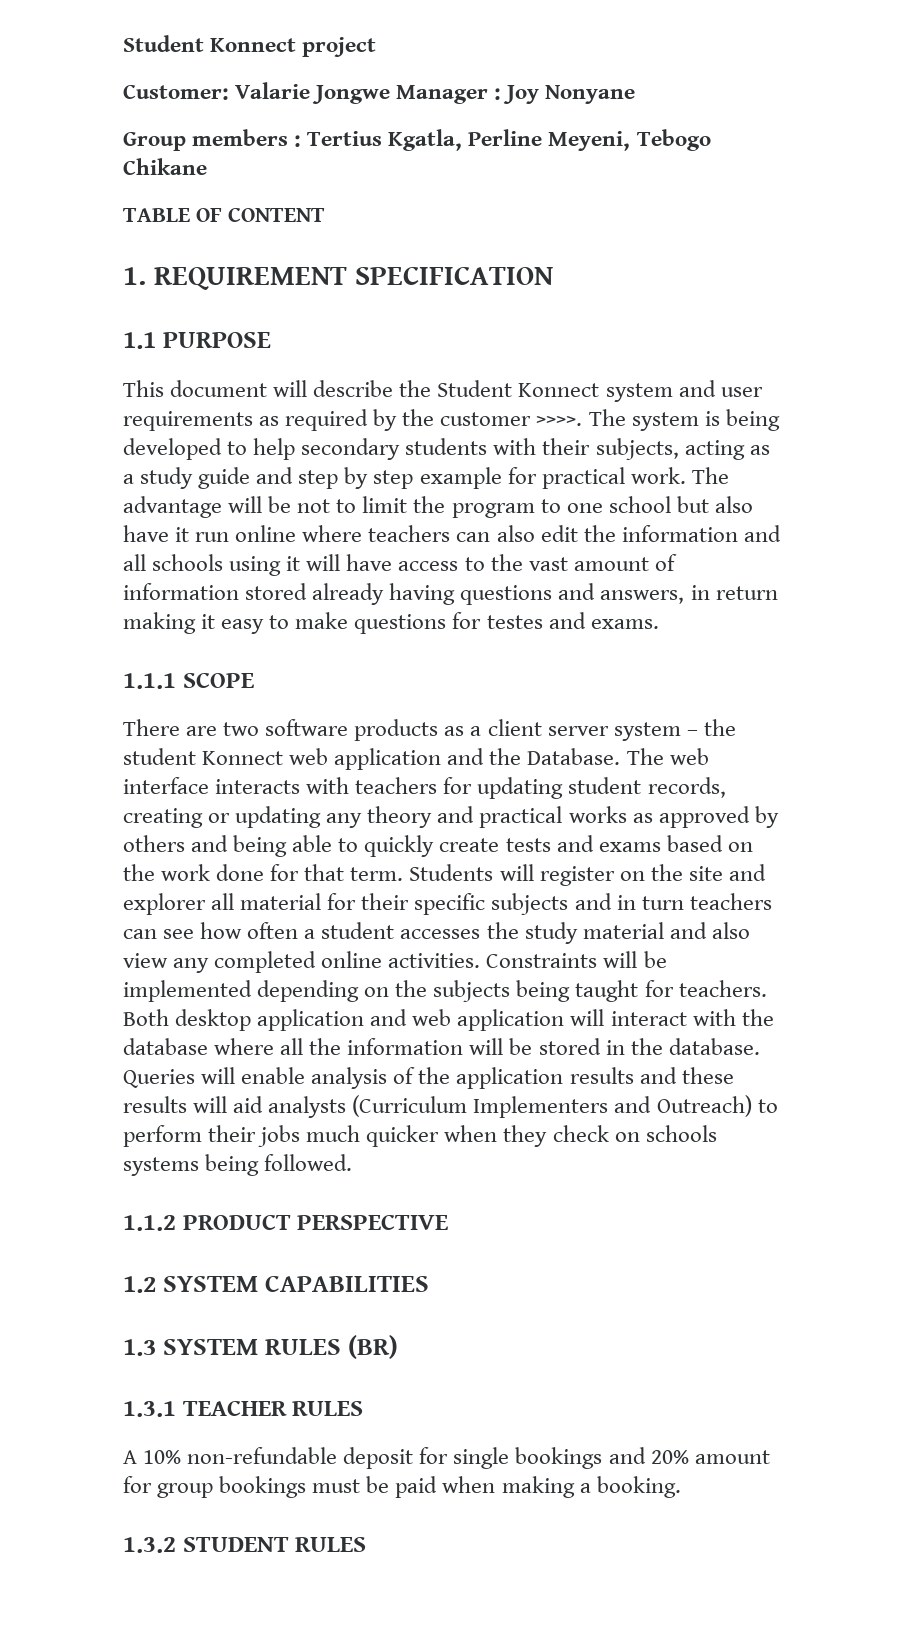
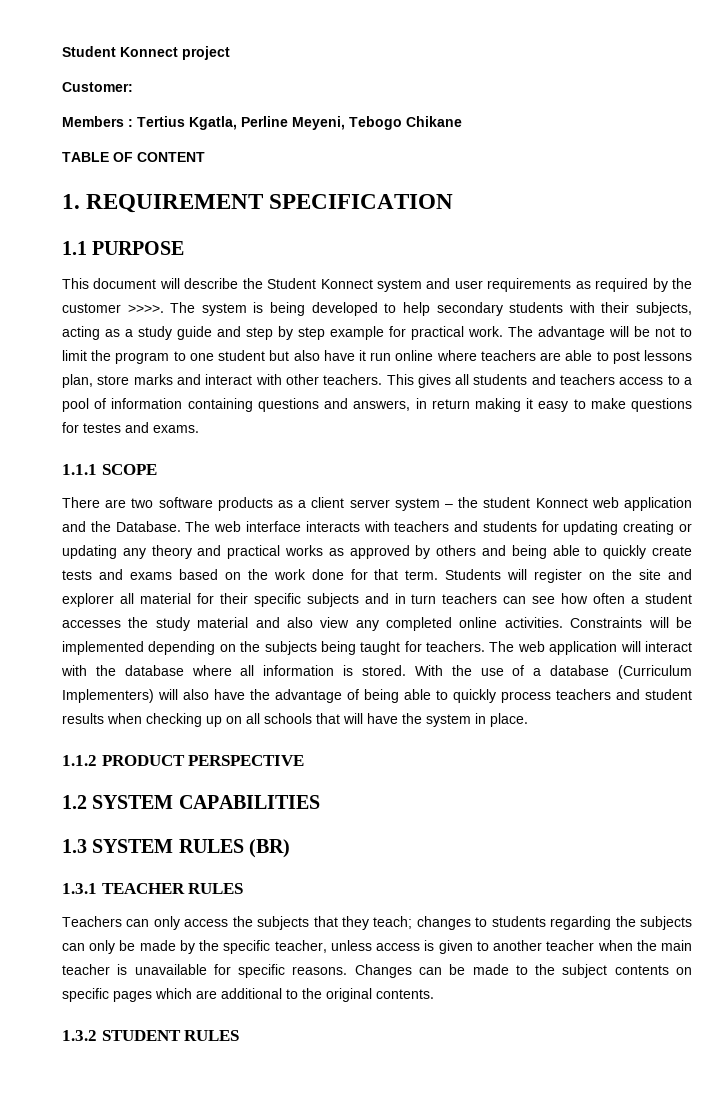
[235,82,636,104] [123,129,289,151] Valarie Jongwe Manager : Joy Nonyane // Group members -> [62,116,124,127] // Members
[608,496,671,513] school -> [218,350,266,361] student
[456,525,781,542] [123,554,677,576] [123,583,456,605] can also edit the information and all schools using it will have access to the vast amount of information stored already having -> [540,350,692,364] [62,374,692,388] [62,398,253,412] are able to post lessons plan, store marks and interact with other teachers. This gives all students and teachers access to a pool of information containing
[443,777,726,799] for updating student records, -> [454,521,619,535] and students for updating
[123,1009,408,1031] Both desktop application and -> [489,641,515,652] The
[309,1038,760,1055] [123,1067,734,1089] [123,1095,778,1118] [123,1125,717,1147] [123,1154,353,1176] the information will be stored in the database. Queries will enable analysis of the application results and these results will aid analysts (Curriculum Implementers and Outreach) to perform their jobs much quicker when they check on schools systems being followed. -> [263,665,692,679] [62,689,692,703] [62,713,528,727] information is stored. With the use of a database (Curriculum Implementers) will also have the advantage of being able to quickly process teachers and student results when checking up on all schools that will have the system in place.
[123,1447,770,1469] [123,1476,681,1498] A 10% non-refundable deposit for single bookings and 20% amount for group bookings must be paid when making a booking. -> [62,916,693,930] [62,940,693,954] [62,964,692,978] [62,988,434,1002] Teachers can only access the subjects that they teach; changes to students regarding the subjects can only be made by the specific teacher, unless access is given to another teacher when the main teacher is unavailable for specific reasons. Changes can be made to the subject contents on specific pages which are additional to the original contents.

